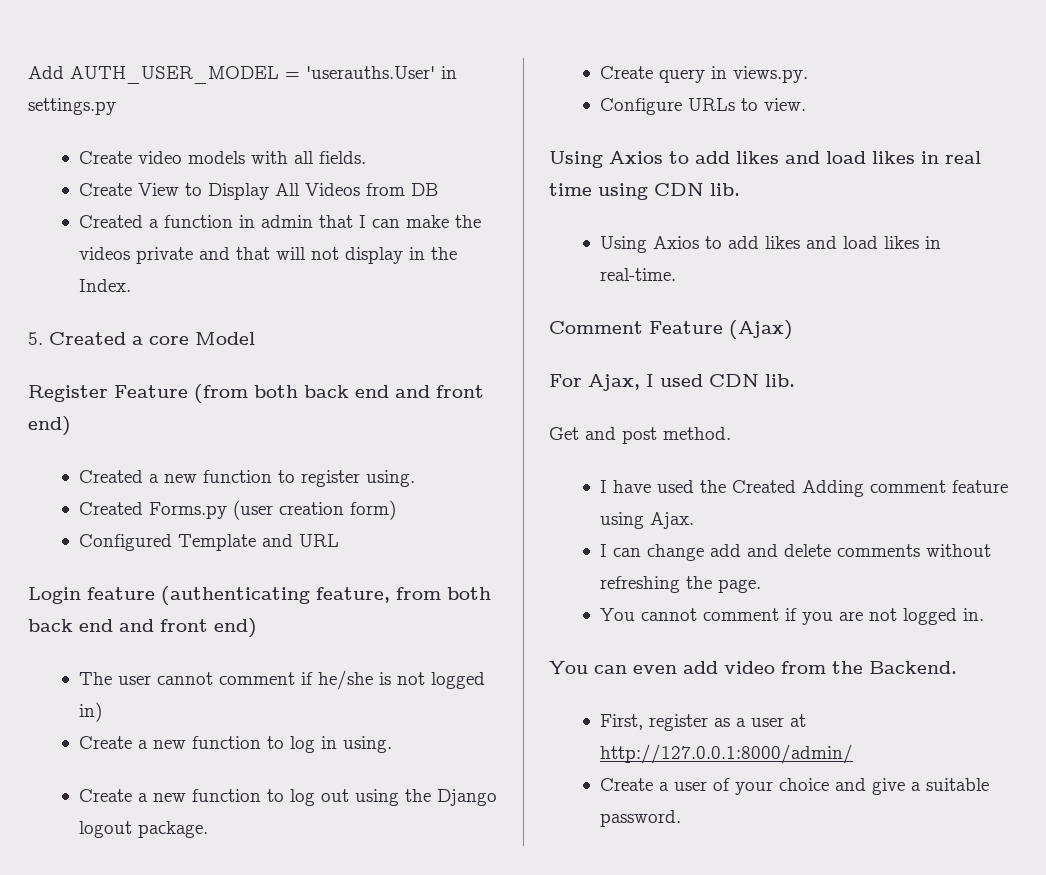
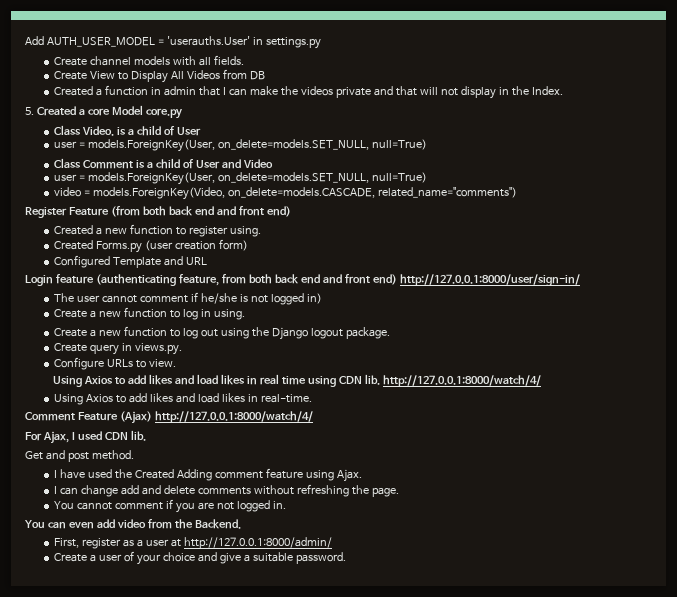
[137,151,182,164] video -> [90,56,132,66] channel
(255, 338) none -> [145,108,182,119] [54,125,202,136] [54,139,428,152] [54,158,274,169] [54,172,428,185] [54,187,518,200] core.py // Class Video. is a child of User // user = models.ForeignKey(User, on_delete=models.SET_NULL, null=True) // Class Comment is a child of User and Video // user = models.ForeignKey(User, on_delete=models.SET_NULL, null=True) // video = models.ForeignKey(Video, on_delete=models.CASCADE, related_name="comments")
(257, 628) none -> [399,274,580,286] http://127.0.0.1:8000/user/sign-in/
(740, 189) none -> [382,375,541,387] http://127.0.0.1:8000/watch/4/
(793, 330) none -> [154,411,313,423] http://127.0.0.1:8000/watch/4/

